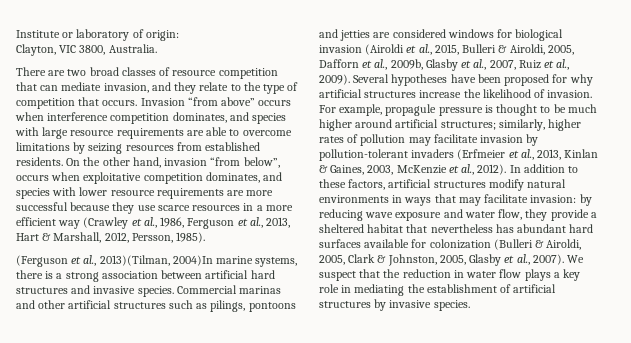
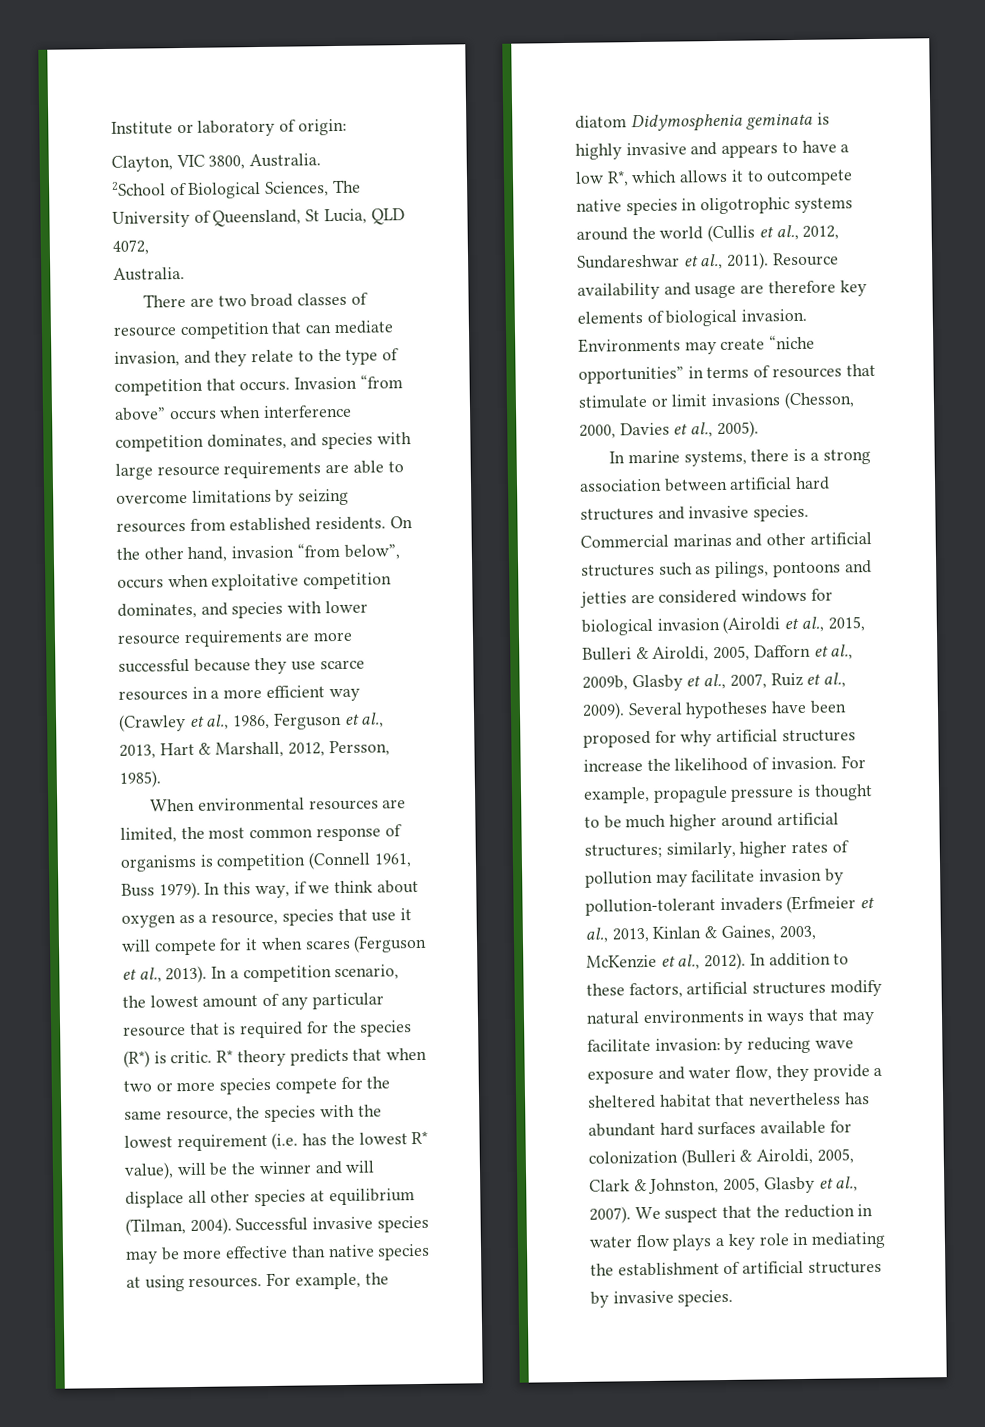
(157, 48) none -> [112,179,361,199] [112,208,405,228] [112,239,149,255] [113,266,185,281] // 2School of Biological Sciences, The University of Queensland, St Lucia, QLD 4072, // Australia.
[16,255,213,267] (Ferguson et al., 2013)(Tilman, 2004)In -> [150,797,407,812] [120,824,402,843] [120,851,412,872] [121,879,419,900] [121,908,413,928] [121,934,428,956] [122,964,400,984] [122,992,384,1010] [123,1020,413,1039] [123,1047,428,1068] [123,1076,391,1095] [124,1104,382,1123] [124,1130,429,1152] [124,1160,375,1180] [125,1188,415,1208] [125,1215,429,1236] [126,1243,431,1264] [126,1272,389,1292] [575,112,831,133] [575,140,850,160] [575,169,854,187] [576,197,853,216] [576,224,840,243] [577,252,839,270] [577,280,867,300] [577,308,808,327] [578,334,816,355] [578,363,876,384] [578,391,855,410] [579,420,759,439] [609,451,626,464] When environmental resources are limited, the most common response of organisms is competition (Connell 1961, Buss 1979). In this way, if we think about oxygen as a resource, species that use it will compete for it when scares (Ferguson et al., 2013). In a competition scenario, the lowest amount of any particular resource that is required for the species (R*) is critic. R* theory predicts that when two or more species compete for the same resource, the species with the lowest requirement (i.e. has the lowest R* value), will be the winner and will displace all other species at equilibrium (Tilman, 2004). Successful invasive species may be more effective than native species at using resources. For example, the diatom Didymosphenia geminata is highly invasive and appears to have a low R*, which allows it to outcompete native species in oligotrophic systems around the world (Cullis et al., 2012, Sundareshwar et al., 2011). Resource availability and usage are therefore key elements of biological invasion. Environments may create “niche opportunities” in terms of resources that stimulate or limit invasions (Chesson, 2000, Davies et al., 2005). // In

